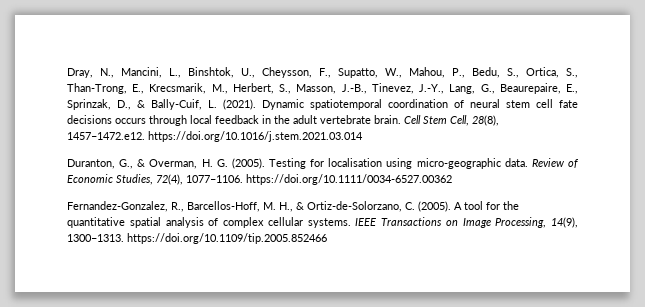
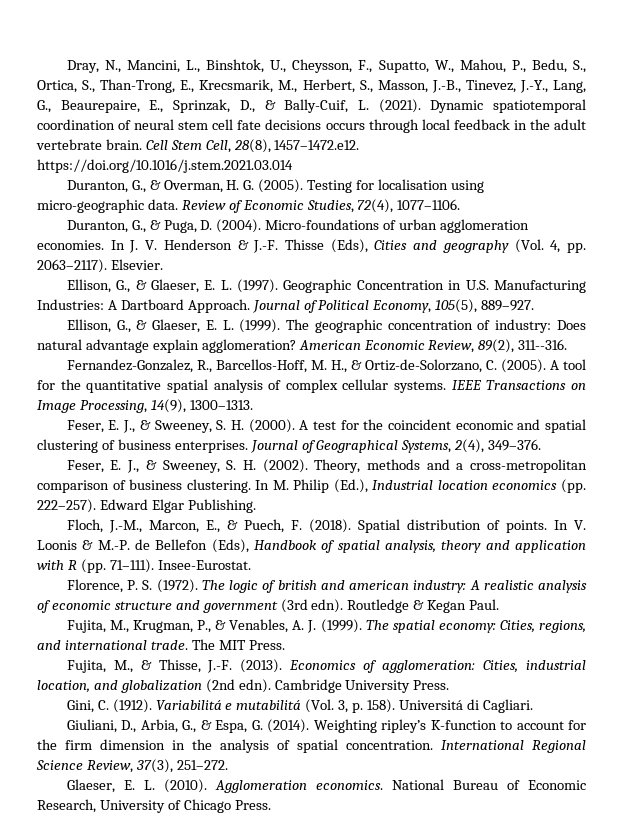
[246,174,452,185] https://doi.org/10.1111/0034-6527.00362 -> [66,219,530,233] [37,239,586,253] [37,259,163,273] [66,279,586,293] [37,299,535,313] [66,319,586,333] [37,339,568,353] // Duranton, G., & Puga, D. (2004). Micro-foundations of urban agglomeration economies. In J. V. Henderson & J.-F. Thisse (Eds), Cities and geography (Vol. 4, pp. 2063–2117). Elsevier. // Ellison, G., & Glaeser, E. L. (1997). Geographic Concentration in U.S. Manufacturing Industries: A Dartboard Approach. Journal of Political Economy, 105(5), 889–927. // Ellison, G., & Glaeser, E. L. (1999). The geographic concentration of industry: Does natural advantage explain agglomeration? American Economic Review, 89(2), 311--316.
[127,233,327,244] https://doi.org/10.1109/tip.2005.852466 -> [66,419,586,433] [37,439,542,453] [66,459,587,473] [37,479,586,493] [37,499,256,513] [66,519,586,533] [37,539,586,553] [37,559,251,573] [66,579,588,593] [37,599,500,613] [66,619,586,633] [37,639,285,650] [66,659,586,673] [37,679,450,693] [66,699,533,713] [66,719,586,733] [37,739,586,753] [36,759,228,773] [66,779,586,793] [37,799,271,813] // Feser, E. J., & Sweeney, S. H. (2000). A test for the coincident economic and spatial clustering of business enterprises. Journal of Geographical Systems, 2(4), 349–376. // Feser, E. J., & Sweeney, S. H. (2002). Theory, methods and a cross-metropolitan comparison of business clustering. In M. Philip (Ed.), Industrial location economics (pp. 222–257). Edward Elgar Publishing. // Floch, J.-M., Marcon, E., & Puech, F. (2018). Spatial distribution of points. In V. Loonis & M.-P. de Bellefon (Eds), Handbook of spatial analysis, theory and application with R (pp. 71–111). Insee-Eurostat. // Florence, P. S. (1972). The logic of british and american industry: A realistic analysis of economic structure and government (3rd edn). Routledge & Kegan Paul. // Fujita, M., Krugman, P., & Venables, A. J. (1999). The spatial economy: Cities, regions, and international trade. The MIT Press. // Fujita, M., & Thisse, J.-F. (2013). Economics of agglomeration: Cities, industrial location, and globalization (2nd edn). Cambridge University Press. // Gini, C. (1912). Variabilitá e mutabilitá (Vol. 3, p. 158). Universitá di Cagliari. // Giuliani, D., Arbia, G., & Espa, G. (2014). Weighting ripley’s K-function to account for the firm dimension in the analysis of spatial concentration. International Regional Science Review, 37(3), 251–272. // Glaeser, E. L. (2010). Agglomeration economics. National Bureau of Economic Research, University of Chicago Press.

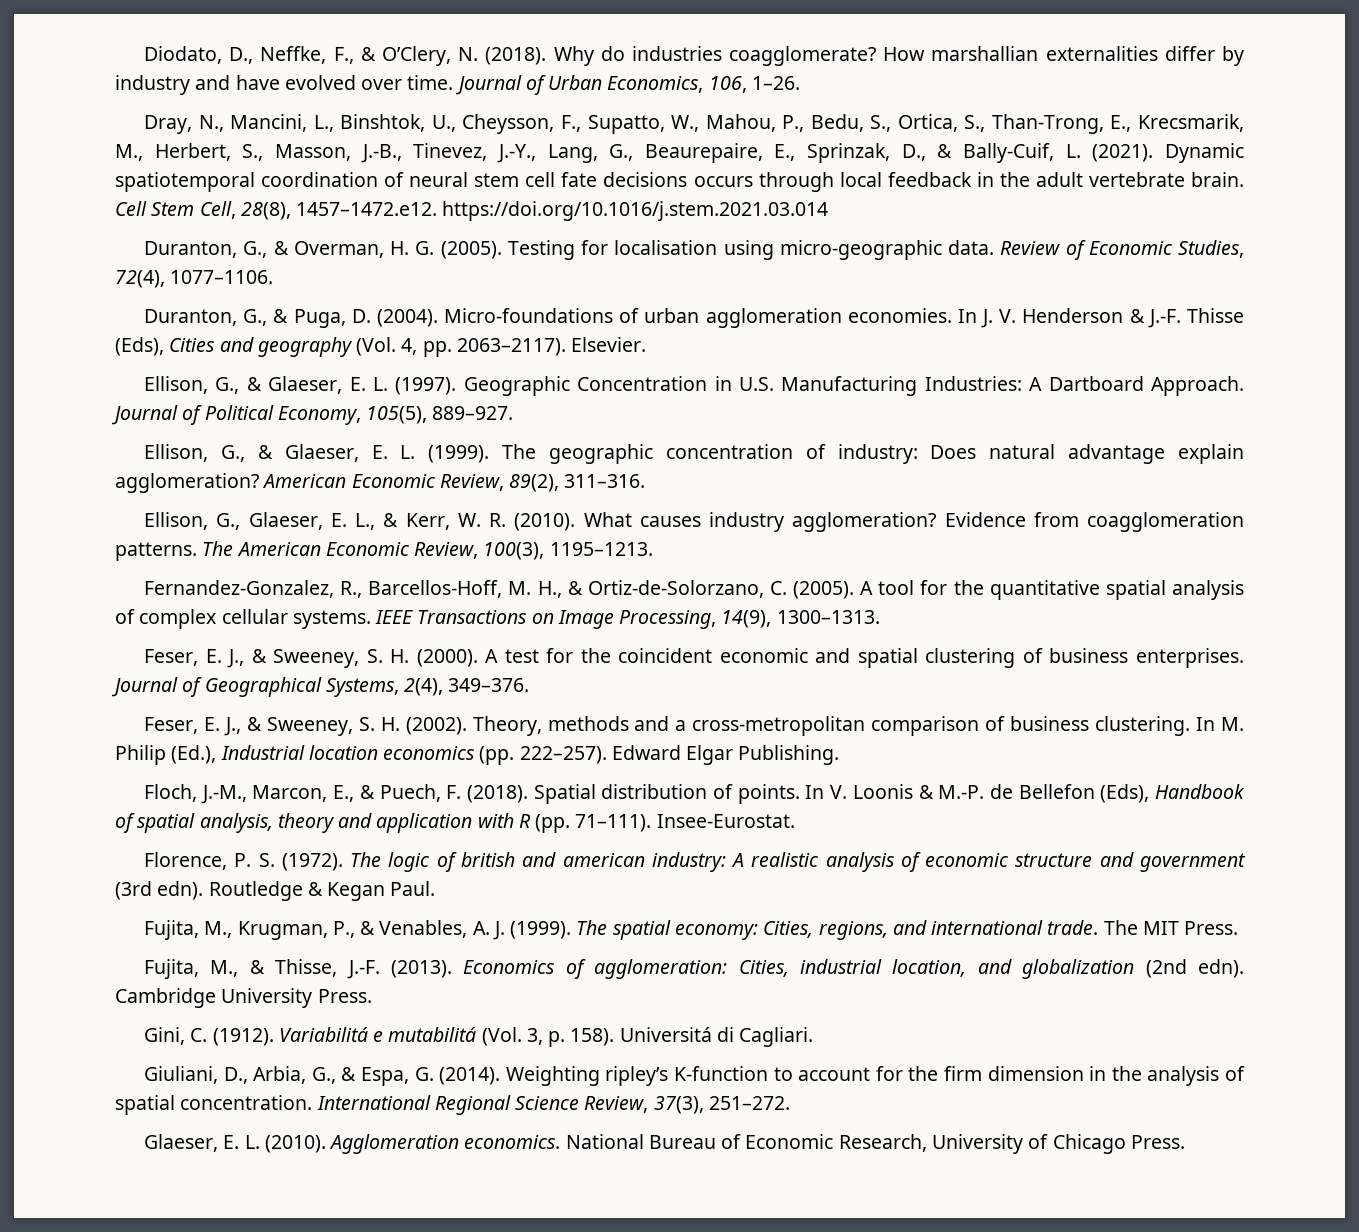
(66, 66) none -> [144,46,1244,66] [115,75,800,95] Diodato, D., Neffke, F., & O’Clery, N. (2018). Why do industries coagglomerate? How marshallian externalities differ by industry and have evolved over time. Journal of Urban Economics, 106, 1–26. //
[518,339,568,350] 311--316. -> [564,474,646,488] [144,512,1244,532] [115,541,653,561] 311–316. // Ellison, G., Glaeser, E. L., & Kerr, W. R. (2010). What causes industry agglomeration? Evidence from coagglomeration patterns. The American Economic Review, 100(3), 1195–1213.

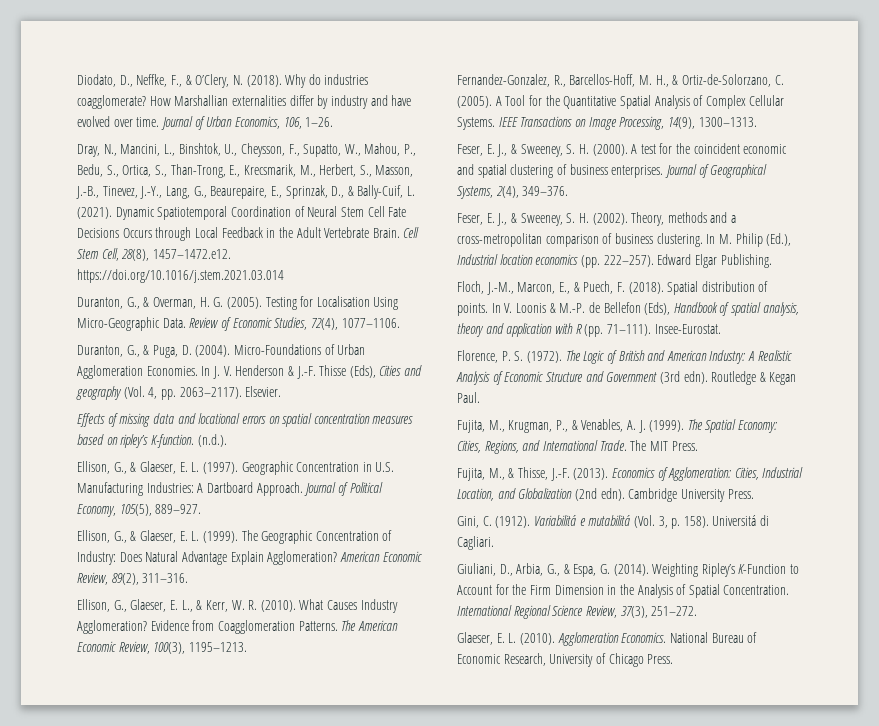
[931,46,1039,61] marshallian -> [174,95,229,106] Marshallian
[115,172,1244,192] spatiotemporal coordination of neural stem cell fate decisions occurs through local feedback in the adult vertebrate brain. -> [157,206,407,220] [77,227,400,241] Spatiotemporal Coordination of Neural Stem Cell Fate Decisions Occurs through Local Feedback in the Adult Vertebrate Brain.
[614,240,995,260] localisation using micro-geographic data. -> [316,296,399,310] [77,317,186,331] Localisation Using Micro-Geographic Data.
[444,308,952,328] Micro-foundations of urban agglomeration economies. -> [233,344,366,355] [77,365,198,379] Micro-Foundations of Urban Agglomeration Economies.
(647, 344) none -> [77,413,414,427] [77,434,227,448] // Effects of missing data and locational errors on spatial concentration measures based on ripley’s K-function. (n.d.).
[548,444,1244,464] [115,473,259,493] geographic concentration of industry: Does natural advantage explain agglomeration? -> [261,530,393,544] [77,551,338,565] Geographic Concentration of Industry: Does Natural Advantage Explain Agglomeration?
[639,512,1244,532] [115,542,197,561] causes industry agglomeration? Evidence from coagglomeration patterns. -> [327,599,398,613] [77,620,338,634] Causes Industry Agglomeration? Evidence from Coagglomeration Patterns.
[878,580,1244,600] [115,609,371,629] tool for the quantitative spatial analysis of complex cellular systems. -> [505,95,785,109] [457,117,495,130] Tool for the Quantitative Spatial Analysis of Complex Cellular Systems.
[388,852,1247,872] logic of british and american industry: A realistic analysis of economic structure and government -> [583,350,792,364] [456,371,658,385] Logic of British and American Industry: A Realistic Analysis of Economic Structure and Government
[612,920,1099,940] spatial economy: Cities, regions, and international trade. -> [705,419,778,433] [457,440,627,454] Spatial Economy: Cities, Regions, and International Trade.
[594,959,1135,979] agglomeration: Cities, industrial location, and globalization -> [668,467,804,481] [457,488,573,501] Agglomeration: Cities, Industrial Location, and Globalization
[605,1066,1245,1086] [115,1095,313,1115] ripley’s K-function to account for the firm dimension in the analysis of spatial concentration. -> [701,563,800,577] [457,584,790,598] Ripley’s K-Function to Account for the Firm Dimension in the Analysis of Spatial Concentration.
[464,1135,561,1149] economics. -> [621,632,667,643] Economics.

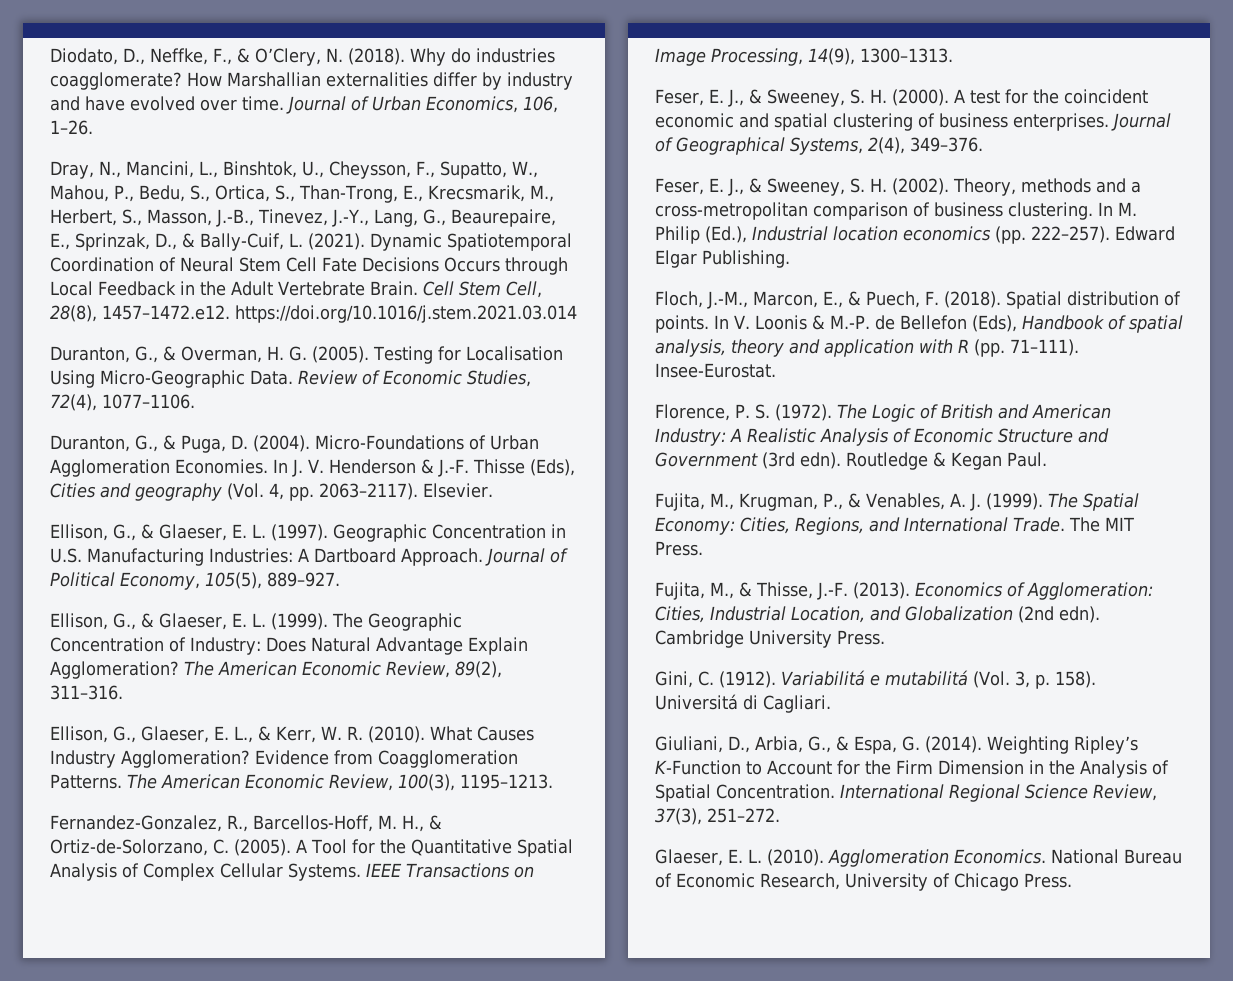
[77,413,414,427] [77,434,227,448] // Effects of missing data and locational errors on spatial concentration measures based on ripley’s K-function. (n.d.). -> (493, 490) none
(338, 558) none -> [184,661,214,676] The

